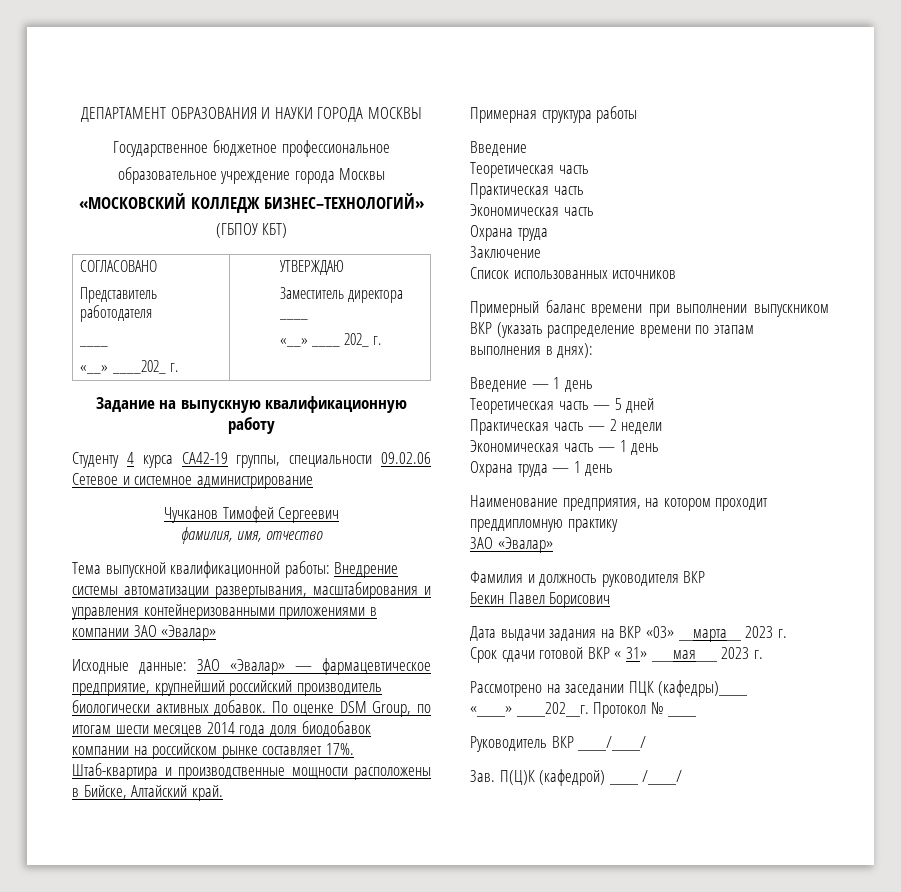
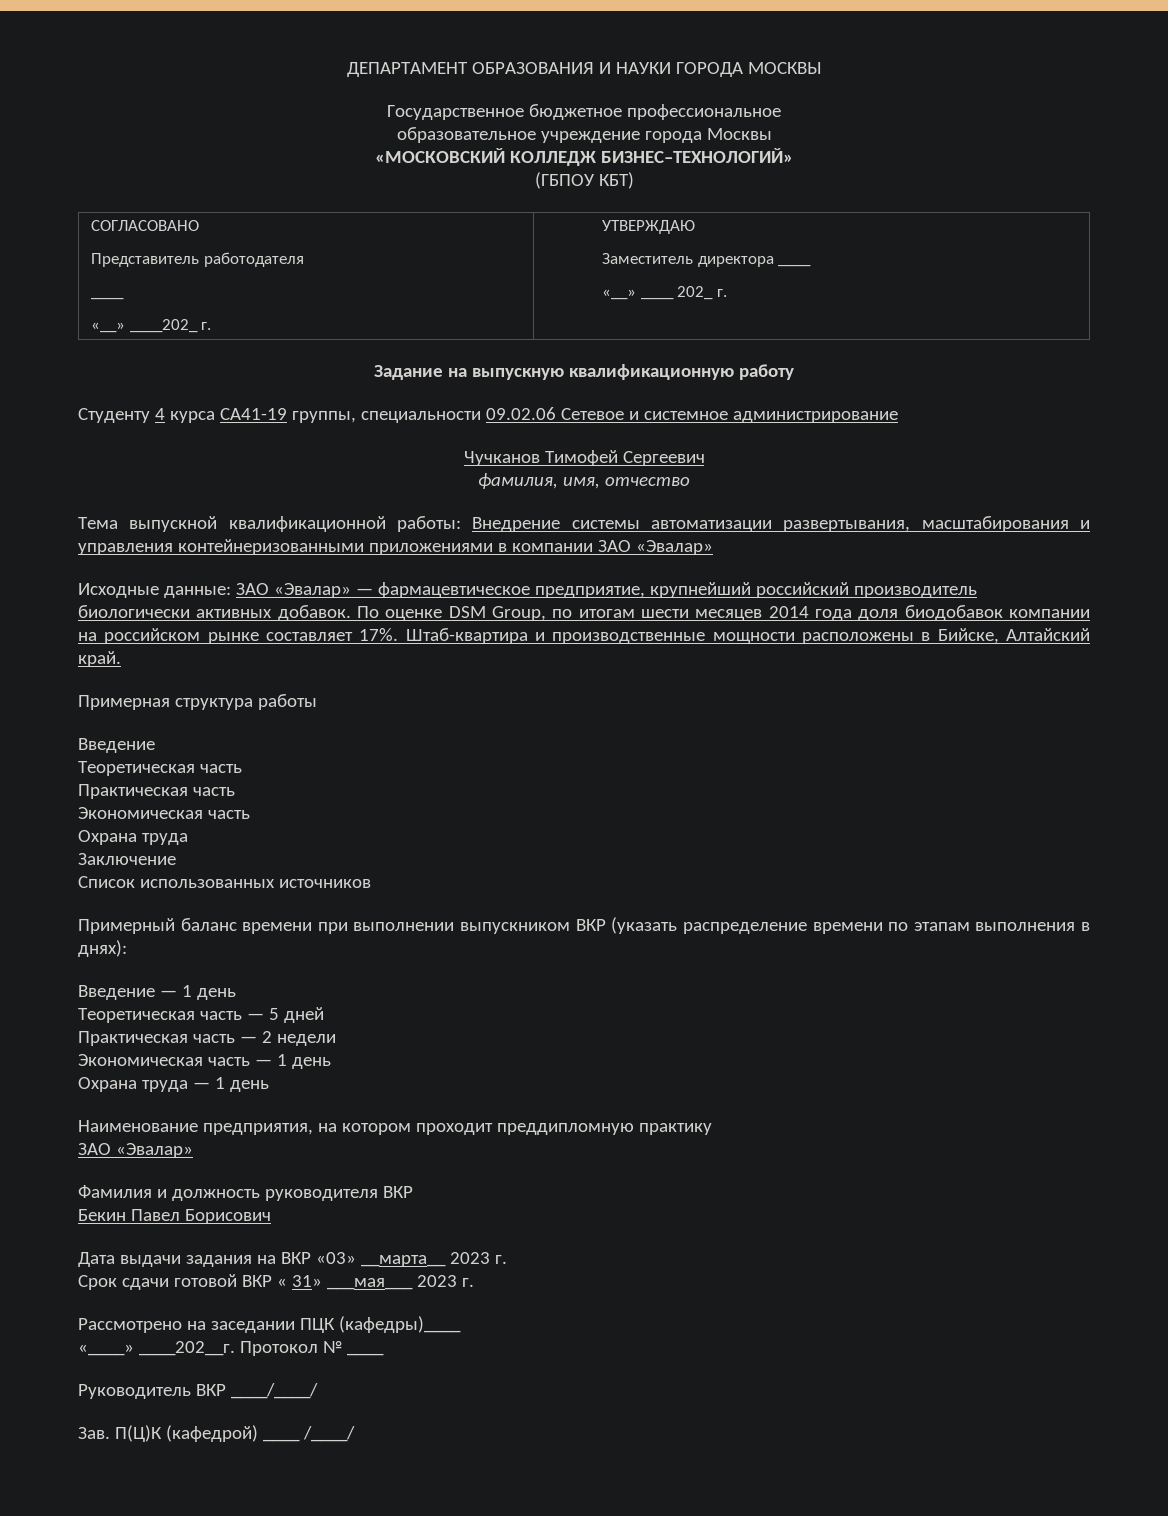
[181,452,228,464] СА42-19 -> [219,408,287,420] СА41-19

